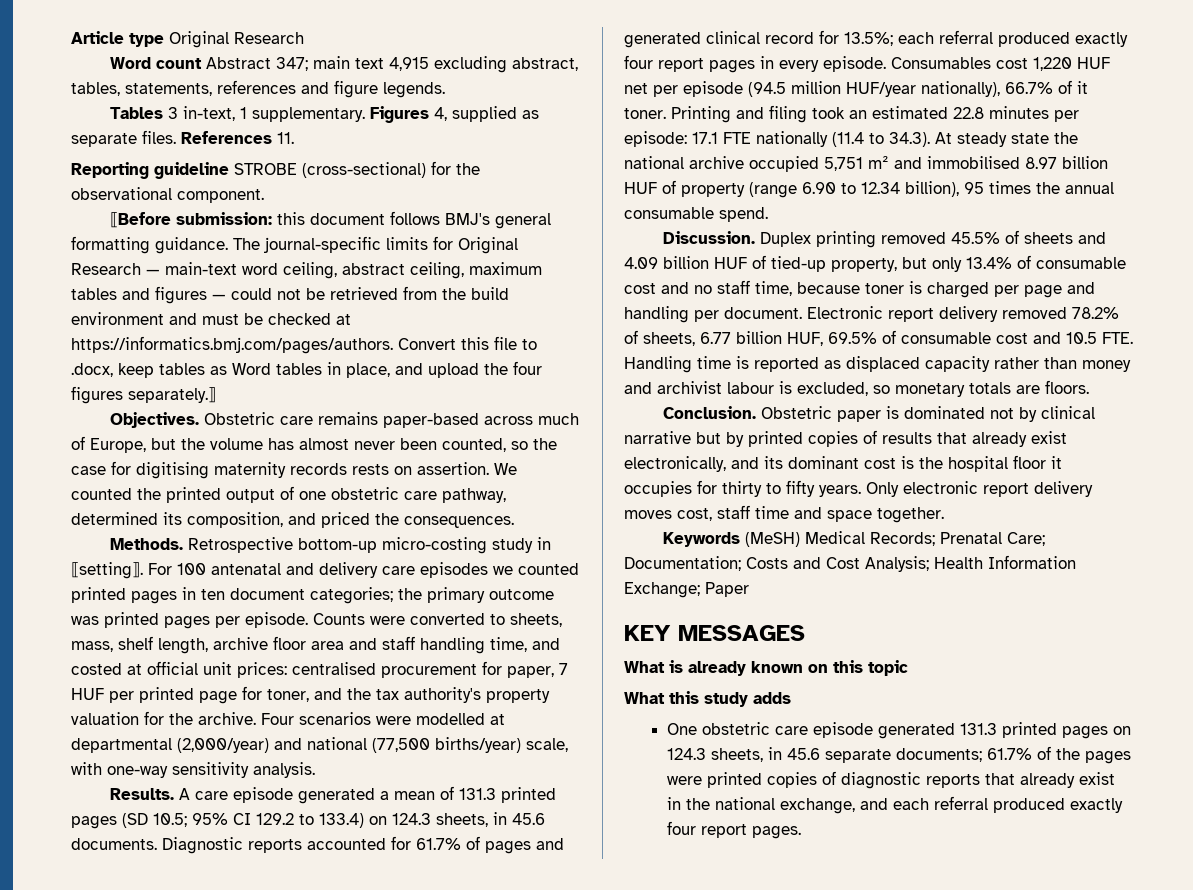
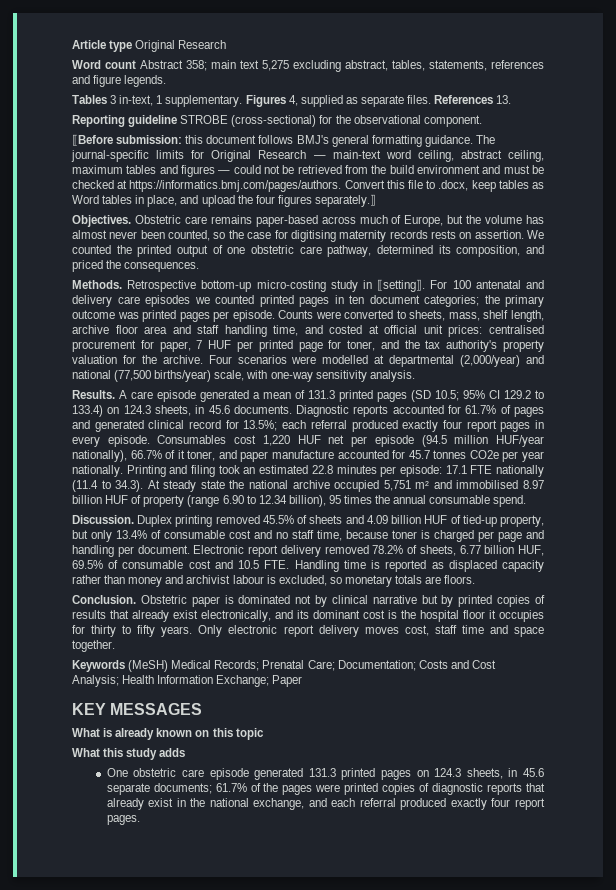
[275,57,308,71] 347; -> [186,60,207,71] 358;
[388,57,429,71] 4,915 -> [262,60,289,71] 5,275
[277,132,294,144] 11. -> [496,95,512,104] 13.
[624,108,666,119] toner. -> [187,450,544,462] [72,465,123,477] toner, and paper manufacture accounted for 45.7 tonnes CO2e per year nationally.

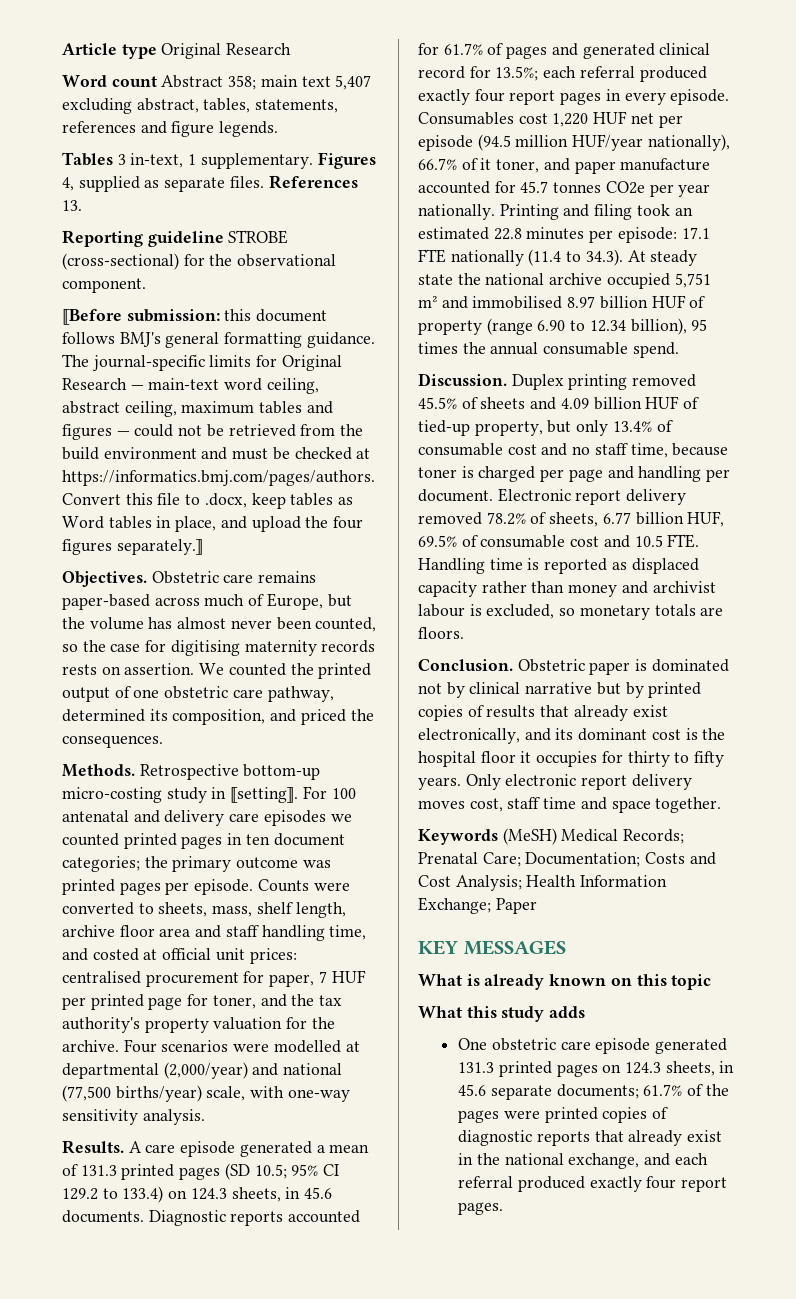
[262,60,289,71] 5,275 -> [335,75,372,90] 5,407

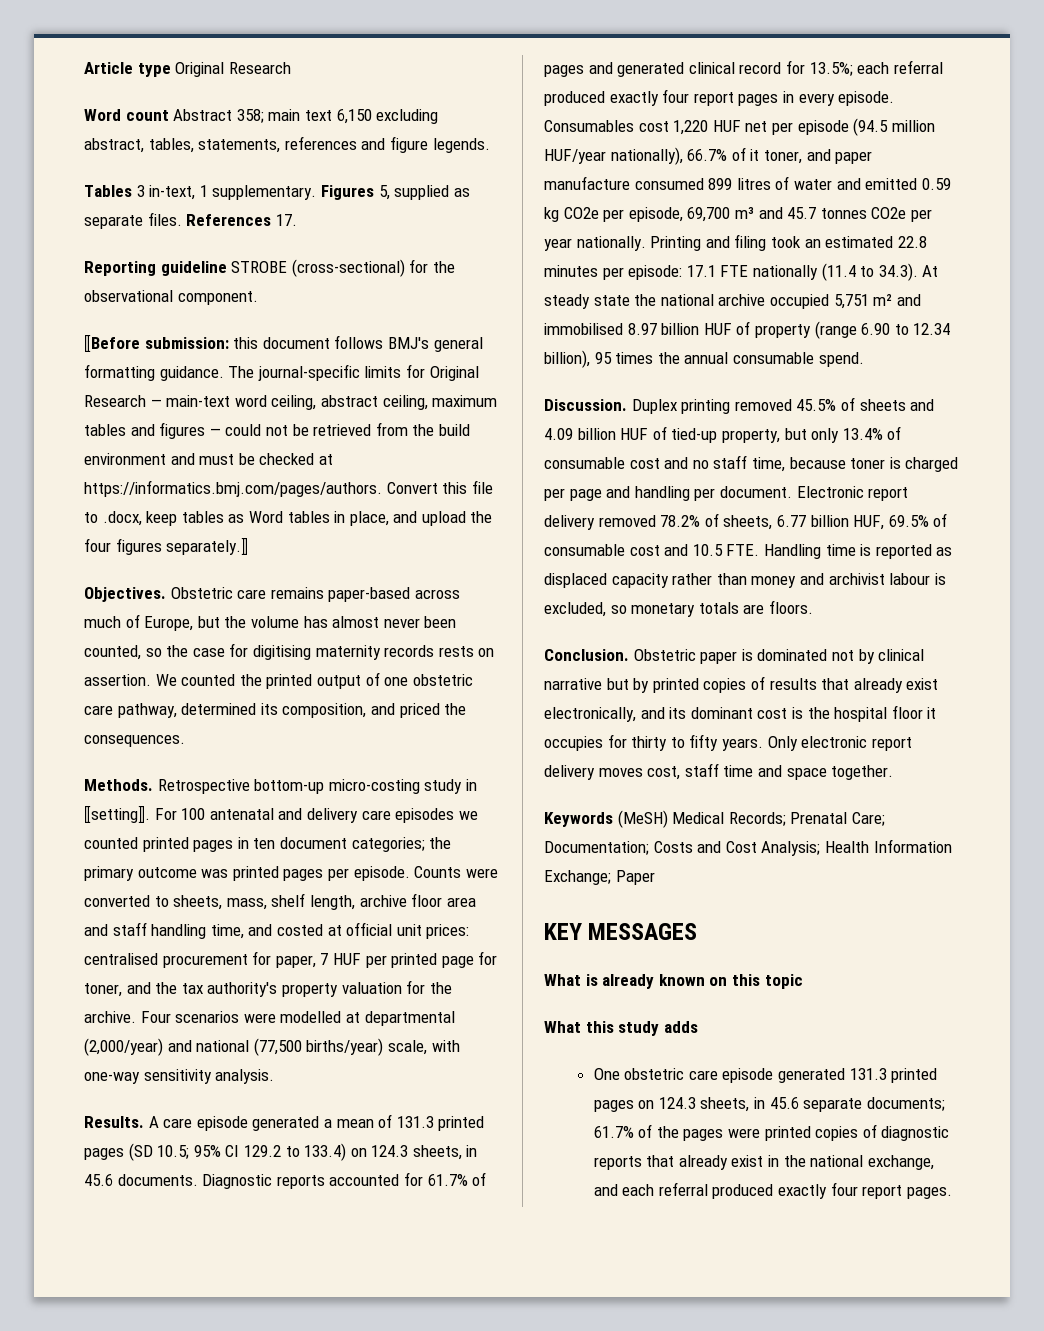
[335,75,372,90] 5,407 -> [336,109,372,124] 6,150
[62,177,74,191] 4, -> [378,185,390,200] 5,
[62,200,82,211] 13. -> [275,214,297,226] 17.
[418,181,516,194] accounted for -> [634,176,951,190] [544,207,783,222] consumed 899 litres of water and emitted 0.59 kg CO2e per episode, 69,700 m³ and

